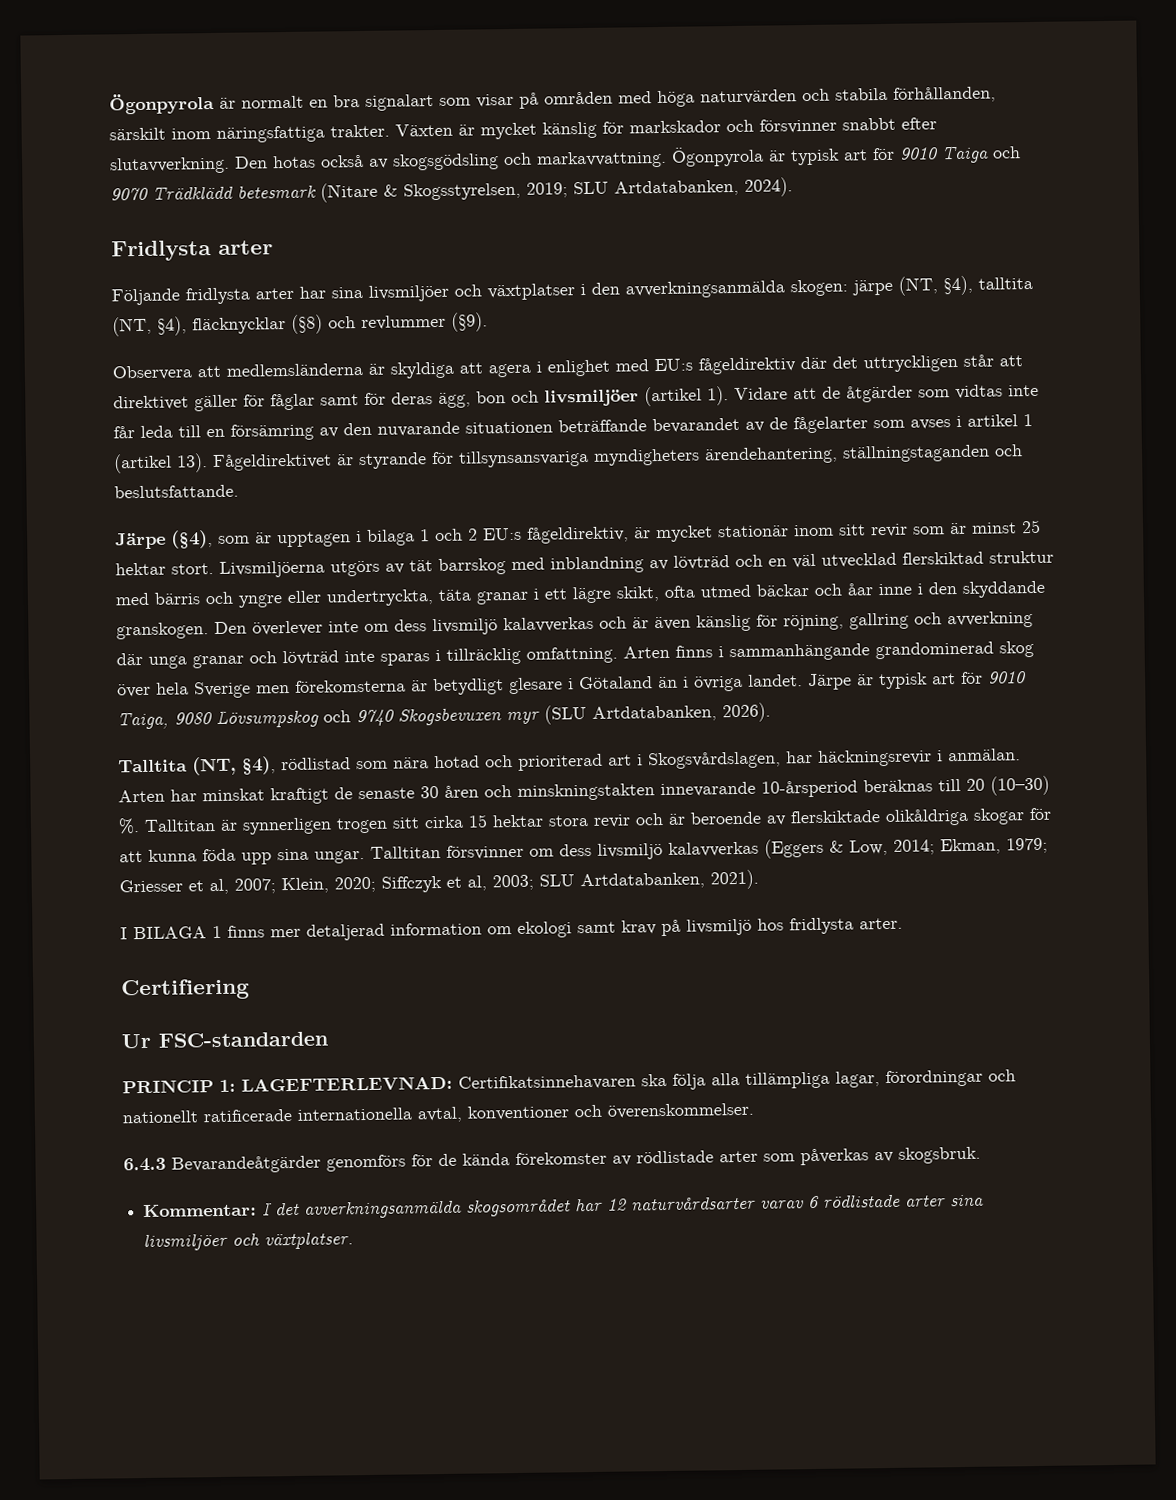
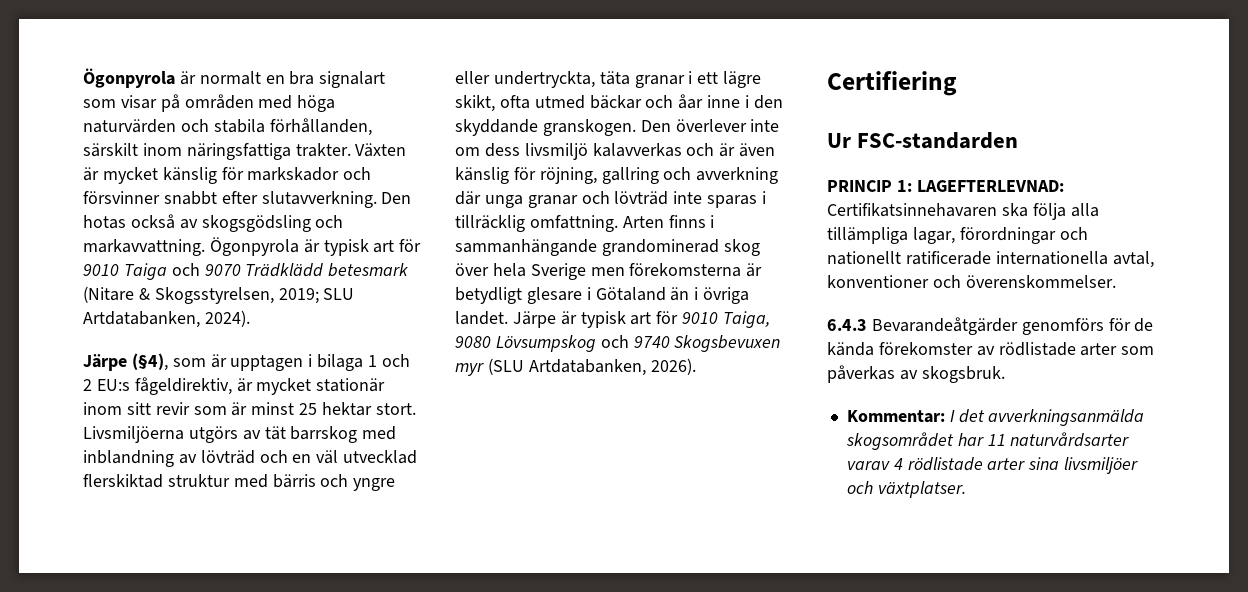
[111,240,273,262] [111,275,1033,306] [112,312,488,337] [112,354,1023,381] [113,384,1039,412] [113,413,1033,441] [113,444,1023,474] [114,484,239,499] // Fridlysta arter // Följande fridlysta arter har sina livsmiljöer och växtplatser i den avverkningsanmälda skogen: järpe (NT, §4), talltita (NT, §4), fläcknycklar (§8) och revlummer (§9). // Observera att medlemsländerna är skyldiga att agera i enlighet med EU:s fågeldirektiv där det uttryckligen står att direktivet gäller för fåglar samt för deras ägg, bon och livsmiljöer (artikel 1). Vidare att de åtgärder som vidtas inte får leda till en försämring av den nuvarande situationen beträffande bevarandet av de fågelarter som avses i artikel 1 (artikel 13). Fågeldirektivet är styrande för tillsynsansvariga myndigheters ärendehantering, ställningstaganden och beslutsfattande. -> (250, 318) none
[118,748,1021,776] [118,775,1050,805] [118,807,1051,835] [119,837,1048,865] [119,869,759,895] [120,917,903,941] // Talltita (NT, §4), rödlistad som nära hotad och prioriterad art i Skogsvårdslagen, har häckningsrevir i anmälan. Arten har minskat kraftigt de senaste 30 åren och minskningstakten innevarande 10-årsperiod beräknas till 20 (10–30) %. Talltitan är synnerligen trogen sitt cirka 15 hektar stora revir och är beroende av flerskiktade olikåldriga skogar för att kunna föda upp sina ungar. Talltitan försvinner om dess livsmiljö kalavverkas (Eggers & Low, 2014; Ekman, 1979; Griesser et al, 2007; Klein, 2020; Siffczyk et al, 2003; SLU Artdatabanken, 2021). // I BILAGA 1 finns mer detaljerad information om ekologi samt krav på livsmiljö hos fridlysta arter. -> (696, 366) none
[607,1198,628,1211] 12 -> [987,434,1006,446] 11
[808,1195,821,1209] 6 -> [893,458,903,470] 4

